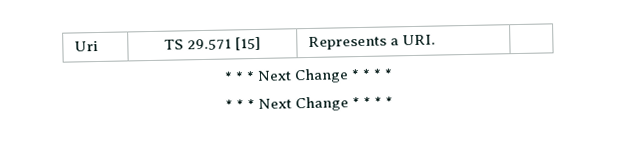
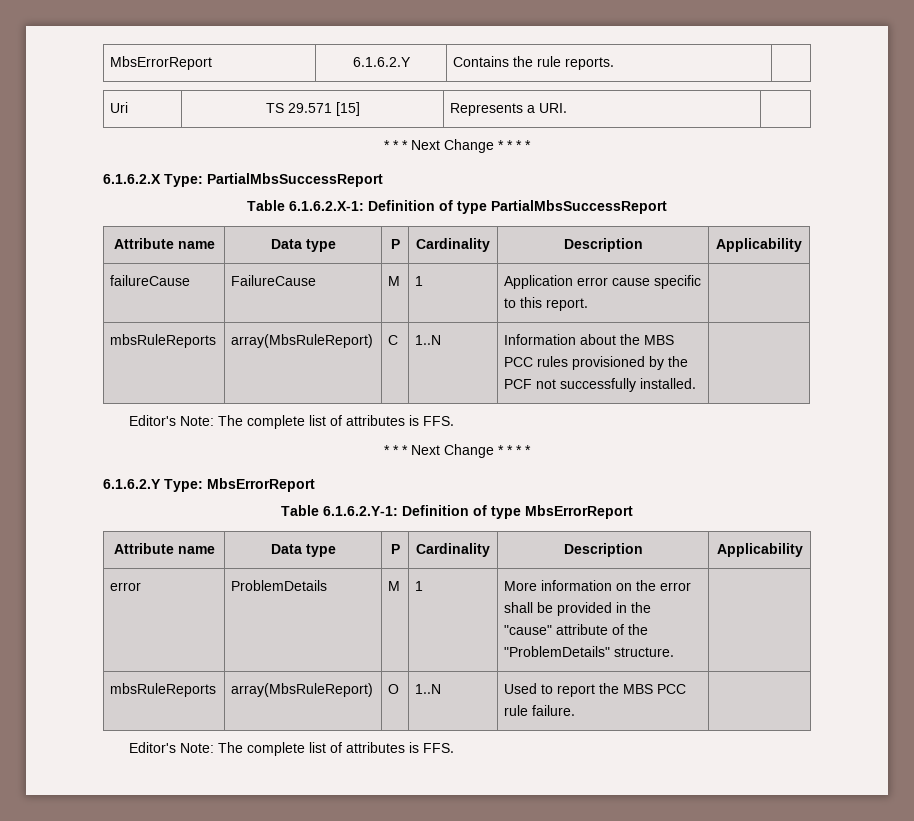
(73, 46) none -> [110,56,213,70] [352,57,411,67] [453,56,615,70] MbsErrorReport | 6.1.6.2.Y | Contains the rule reports. | //
[224,96,394,112] // * * * Next Change * * * * -> [103,173,383,187] [247,200,667,214] [113,238,215,249] [270,239,336,252] [390,239,400,249] [416,238,490,252] [563,238,643,252] [716,238,802,252] [110,275,191,286] [231,275,317,286] [388,276,401,286] [415,276,424,286] [504,275,702,289] [504,297,589,311] [110,334,217,348] [231,334,374,348] [388,335,399,345] [415,335,442,345] [504,334,675,345] [504,356,689,370] [504,378,697,392] [128,415,454,429] [384,444,531,458] [103,478,315,492] [281,505,633,519] [113,543,215,554] [270,544,336,557] [390,544,400,554] [416,543,490,557] [563,543,643,557] [716,543,803,557] [110,582,142,591] [231,580,328,591] [388,581,401,591] [415,581,424,591] [504,580,692,591] [504,602,652,616] [504,624,649,635] [504,646,675,657] [110,683,217,697] [231,683,374,697] [388,684,400,694] [415,684,442,694] [504,683,687,697] [504,705,576,716] [128,742,454,756] // 6.1.6.2.X Type: PartialMbsSuccessReport // Table 6.1.6.2.X-1: Definition of type PartialMbsSuccessReport // Attribute name | Data type | P | Cardinality | Description | Applicability // failureCause | FailureCause | M | 1 | Application error cause specific to this report. | // mbsRuleReports | array(MbsRuleReport) | C | 1..N | Information about the MBS PCC rules provisioned by the PCF not successfully installed. | // Editor's Note: The complete list of attributes is FFS. // * * * Next Change * * * * // 6.1.6.2.Y Type: MbsErrorReport // Table 6.1.6.2.Y-1: Definition of type MbsErrorReport // Attribute name | Data type | P | Cardinality | Description | Applicability // error | ProblemDetails | M | 1 | More information on the error shall be provided in the "cause" attribute of the "ProblemDetails" structure. | // mbsRuleReports | array(MbsRuleReport) | O | 1..N | Used to report the MBS PCC rule failure. | // Editor's Note: The complete list of attributes is FFS.

